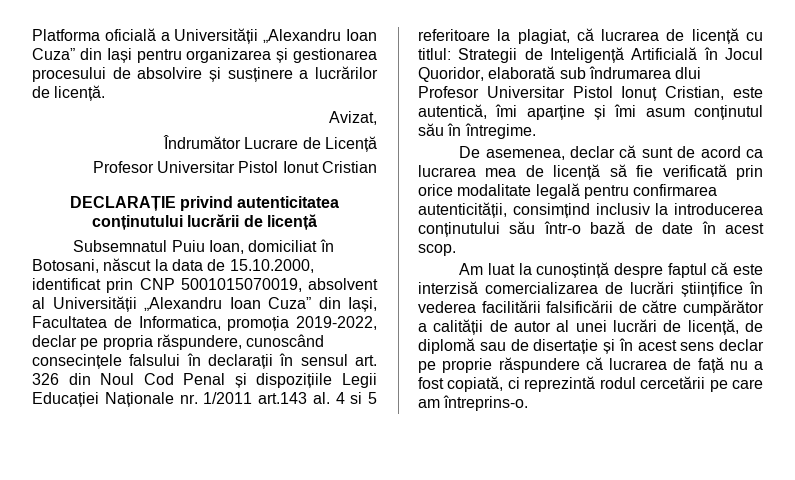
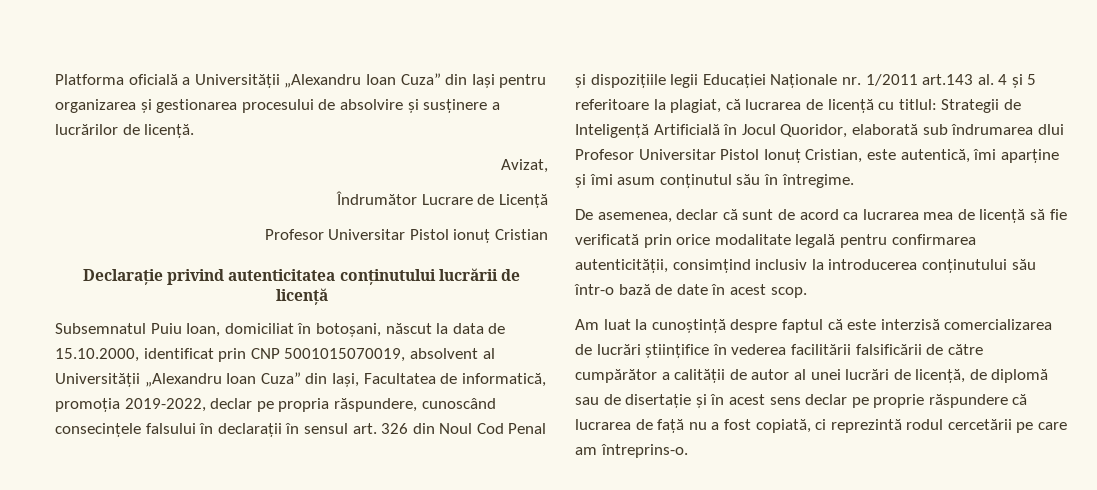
[282,161,319,173] Ionut -> [453,229,491,243] ionuț
[69,196,176,211] DECLARAȚIE -> [83,269,164,285] Declarație
[32,259,99,273] Botosani, -> [315,323,381,337] botoșani,
[138,316,221,330] Informatica, -> [461,373,546,387] informatică,
[341,373,377,388] Legii -> [670,74,699,88] legii
[350,392,363,404] si -> [1011,74,1023,88] și

